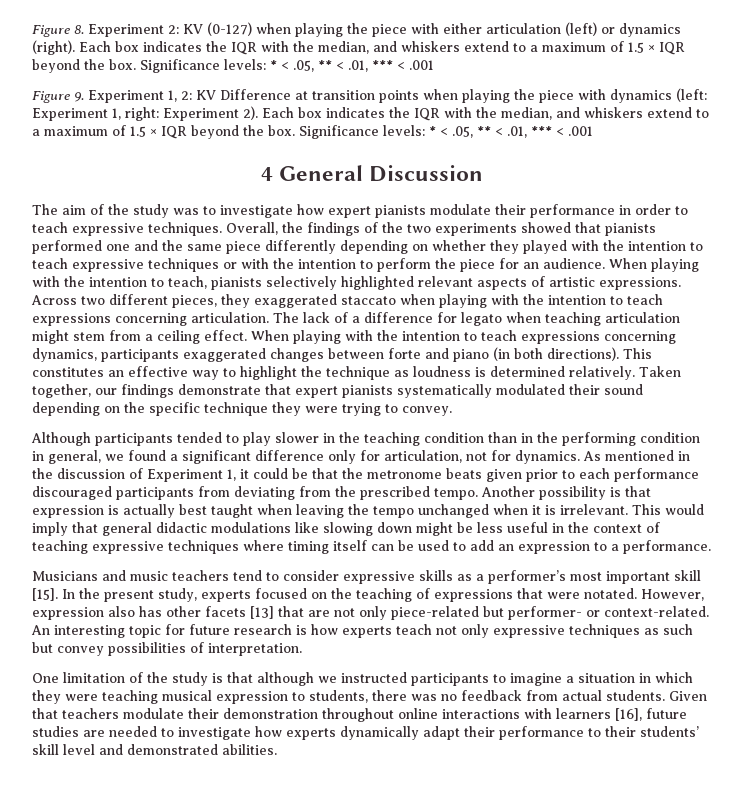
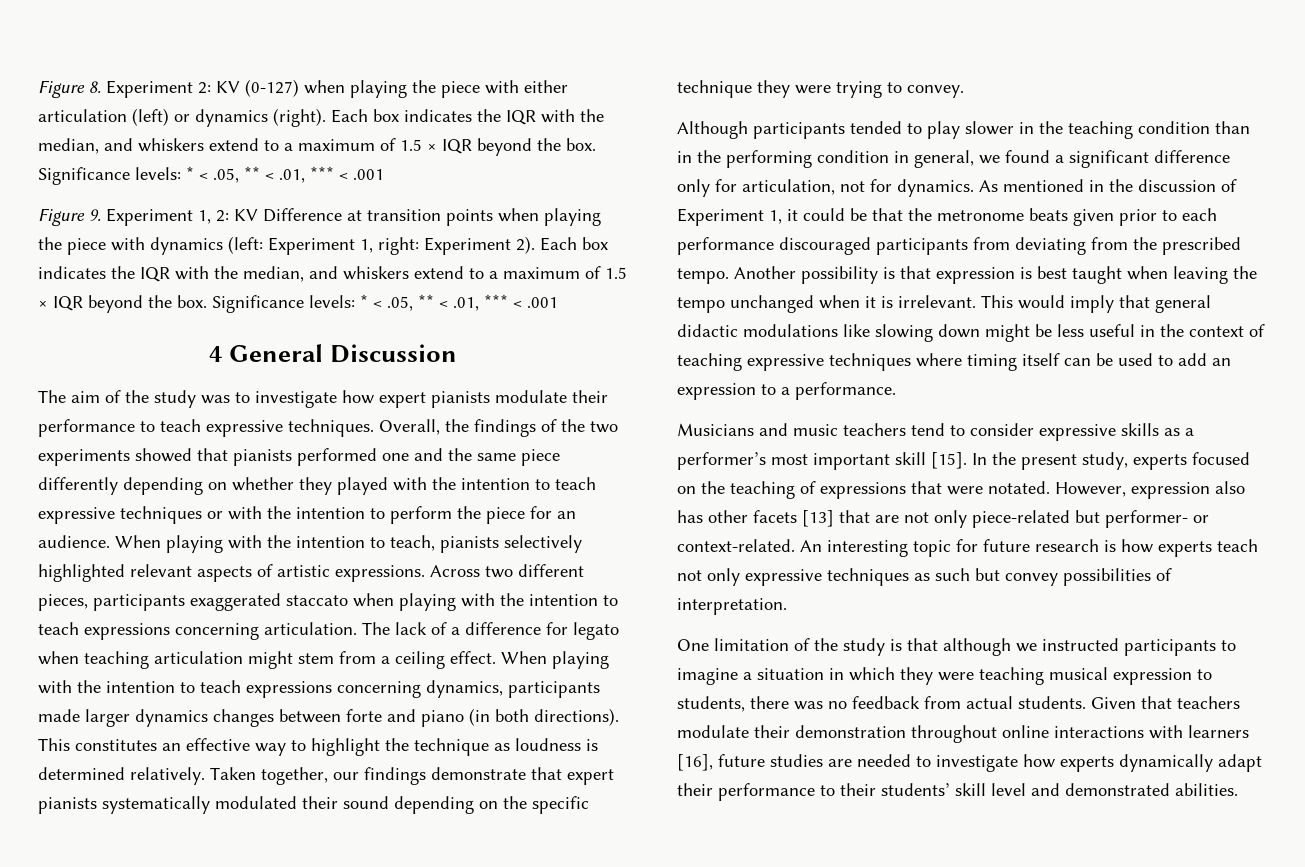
[619,204,671,215] in order -> (135, 428) none
[221,294,250,308] they -> [93,594,185,611] participants
[183,348,266,362] exaggerated -> [38,709,208,727] made larger dynamics
[123,504,175,518] actually -> (1032, 273) none

